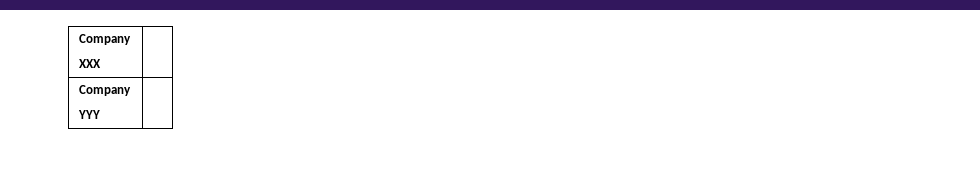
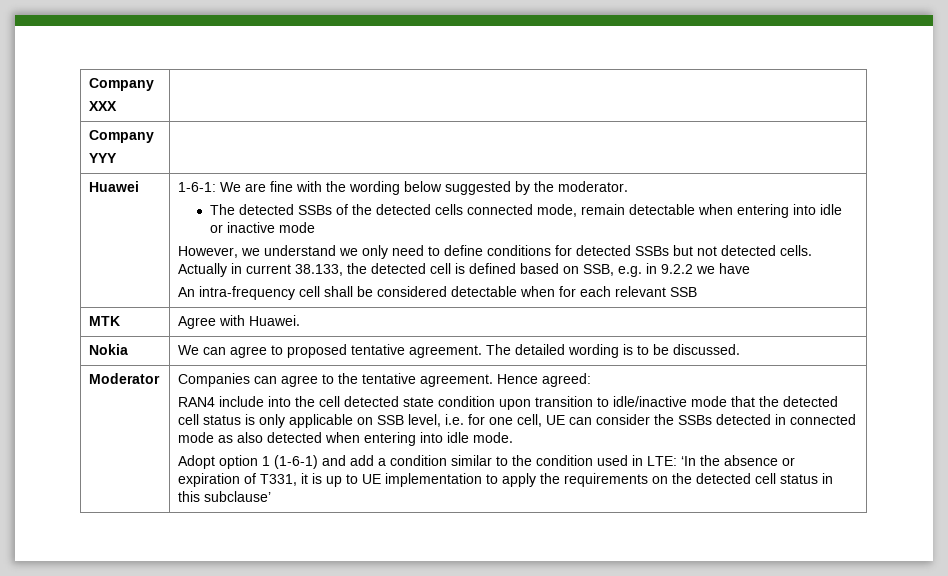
(101, 114) none -> [89,181,140,192] [178,181,629,195] [209,204,842,218] [209,222,315,233] [178,245,813,259] [178,263,751,277] [178,286,698,300] [89,316,121,326] [178,315,301,329] [89,344,129,355] [178,344,741,358] [89,373,161,384] [178,373,592,387] [178,396,839,410] [178,414,857,428] [178,432,514,446] [178,455,796,469] [178,473,834,487] [178,491,272,502] // Huawei | 1-6-1: We are fine with the wording below suggested by the moderator. // The detected SSBs of the detected cells connected mode, remain detectable when entering into idle or inactive mode // However, we understand we only need to define conditions for detected SSBs but not detected cells. Actually in current 38.133, the detected cell is defined based on SSB, e.g. in 9.2.2 we have // An intra-frequency cell shall be considered detectable when for each relevant SSB // MTK | Agree with Huawei. // Nokia | We can agree to proposed tentative agreement. The detailed wording is to be discussed. // Moderator | Companies can agree to the tentative agreement. Hence agreed: // RAN4 include into the cell detected state condition upon transition to idle/inactive mode that the detected cell status is only applicable on SSB level, i.e. for one cell, UE can consider the SSBs detected in connected mode as also detected when entering into idle mode. // Adopt option 1 (1-6-1) and add a condition similar to the condition used in LTE: ‘In the absence or expiration of T331, it is up to UE implementation to apply the requirements on the detected cell status in this subclause’

